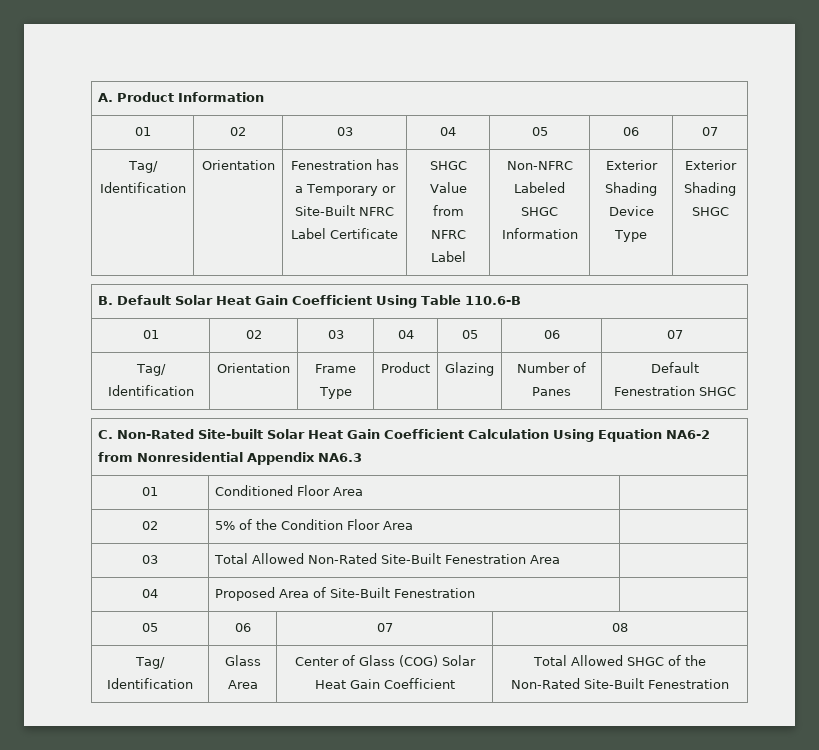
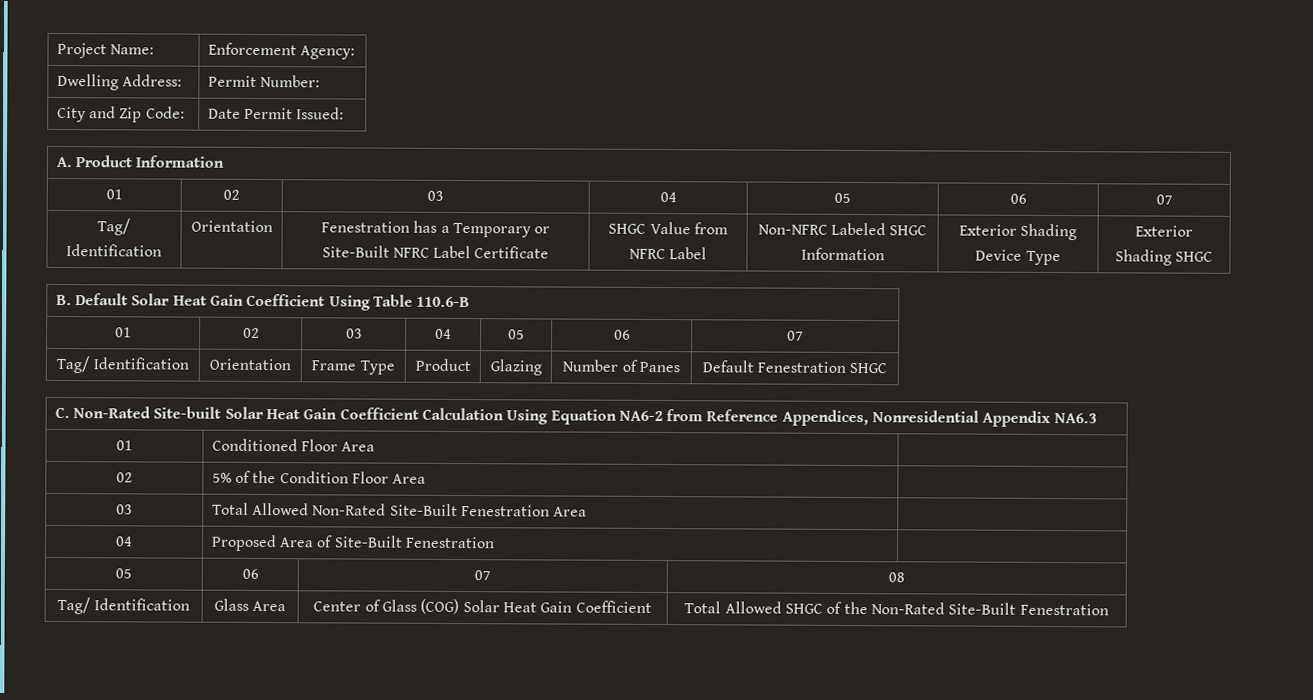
(98, 97) none -> [56,42,154,59] [207,42,355,60] [56,73,182,91] [207,74,320,88] [56,106,185,123] [207,107,345,120] Project Name: | Enforcement Agency: // Dwelling Address: | Permit Number: // City and Zip Code: | Date Permit Issued: //
(134, 457) none -> [706,409,869,427] Reference Appendices,

